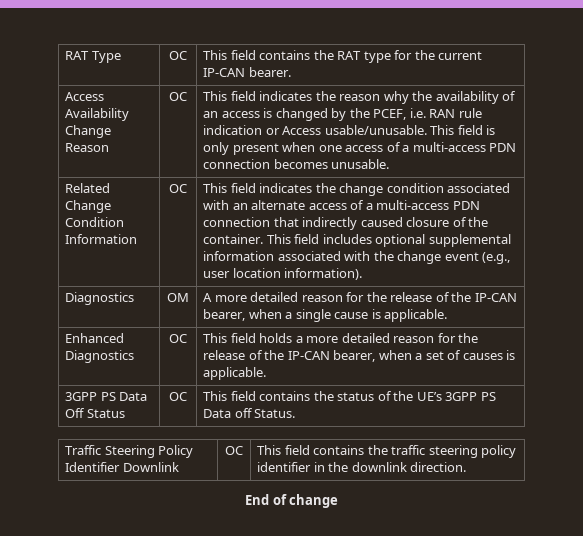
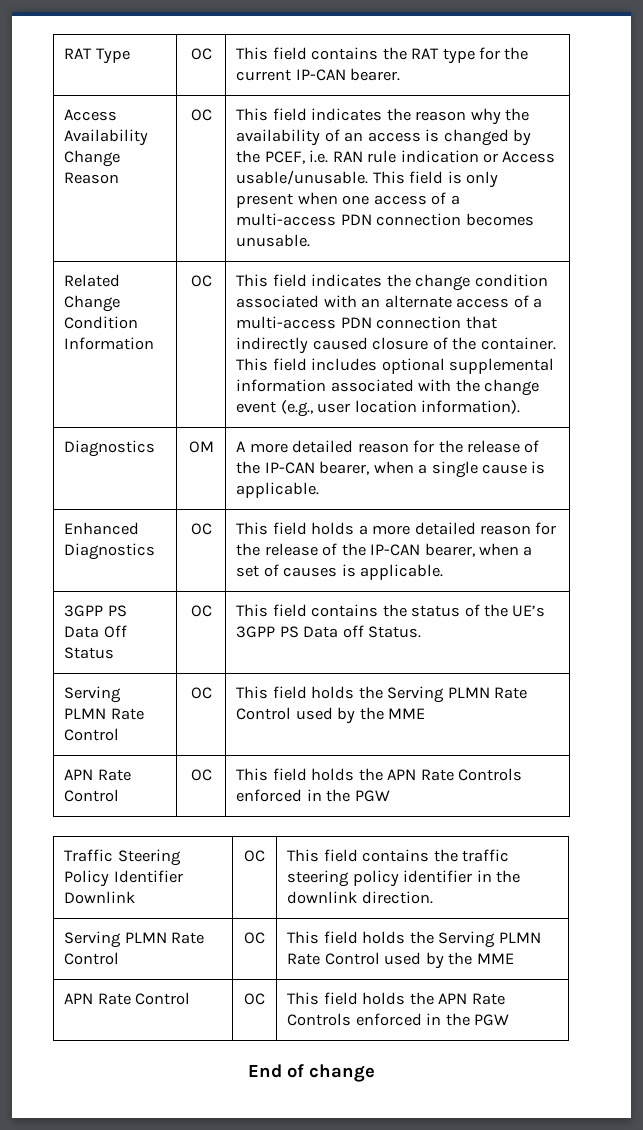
(296, 413) none -> [64,686,122,703] [64,708,144,720] [64,728,120,741] [190,687,212,699] [236,686,527,703] [236,707,426,724] [64,769,131,781] [64,789,120,802] [190,769,212,781] [236,768,522,781] [236,789,390,802] // Serving PLMN Rate Control | OC | This field holds the Serving PLMN Rate Control used by the MME // APN Rate Control | OC | This field holds the APN Rate Controls enforced in the PGW
(467, 467) none -> [64,931,205,948] [64,952,120,965] [244,932,265,944] [287,931,541,948] [287,952,514,969] [64,992,191,1005] [244,993,265,1005] [287,992,505,1005] [287,1013,510,1026] // Serving PLMN Rate Control | OC | This field holds the Serving PLMN Rate Control used by the MME // APN Rate Control | OC | This field holds the APN Rate Controls enforced in the PGW

